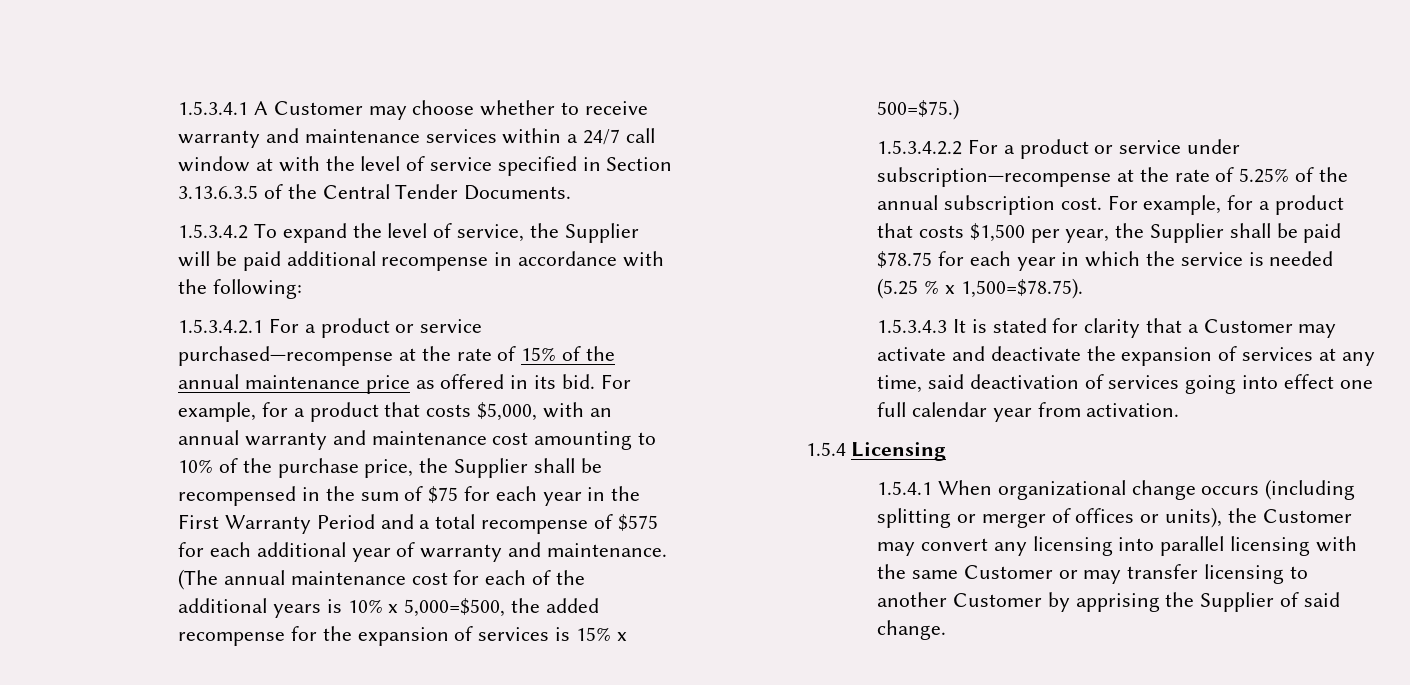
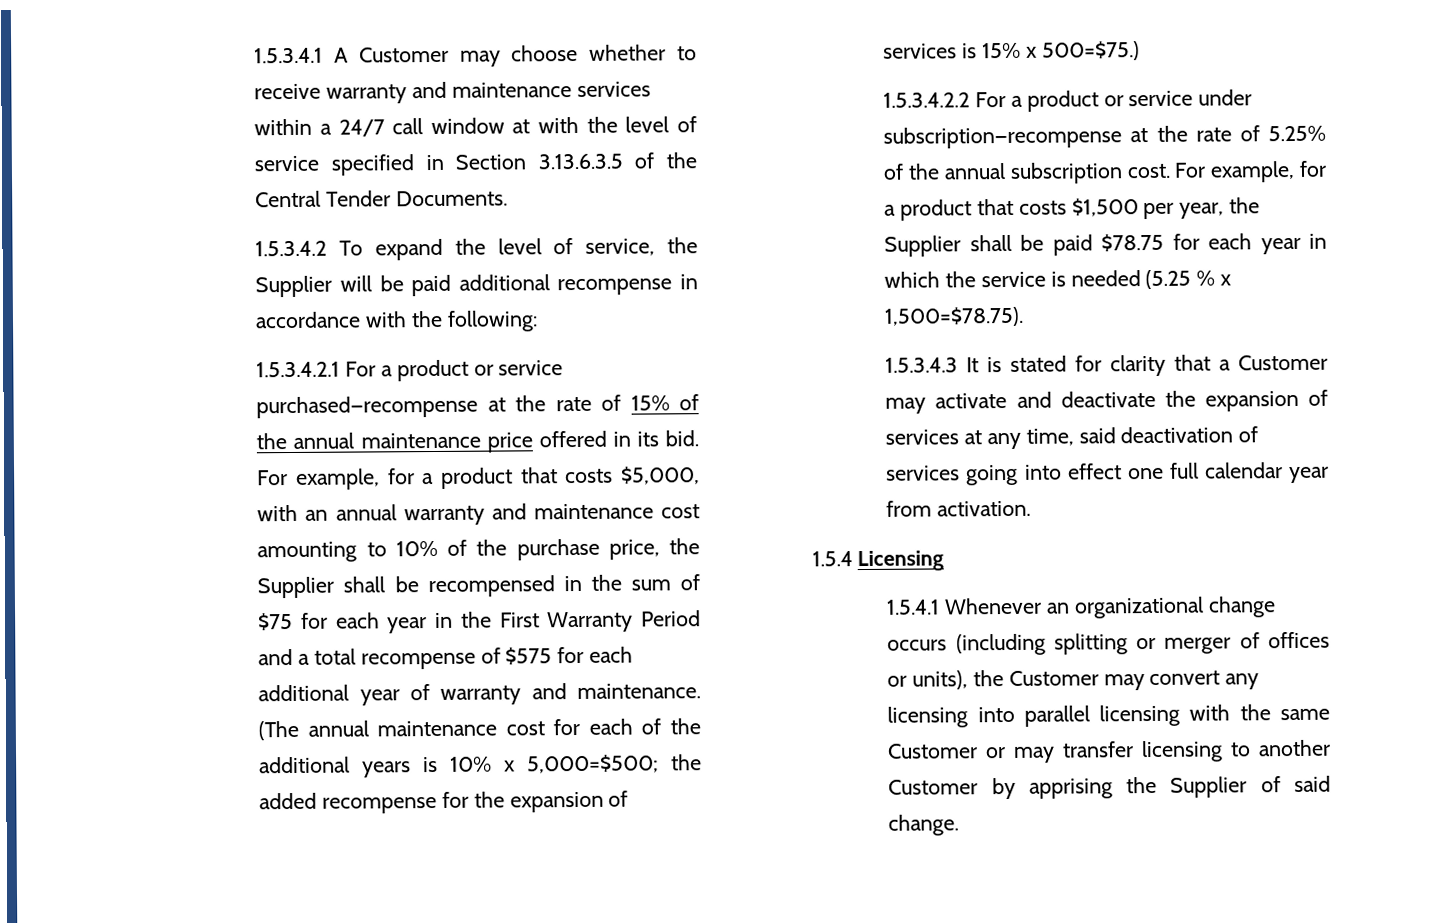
[415,380,435,389] as -> (533, 442) none
[404,598,506,617] 5,000=$500, -> [527,754,660,774] 5,000=$500;
[938,480,993,495] When -> [944,597,1070,615] Whenever an

